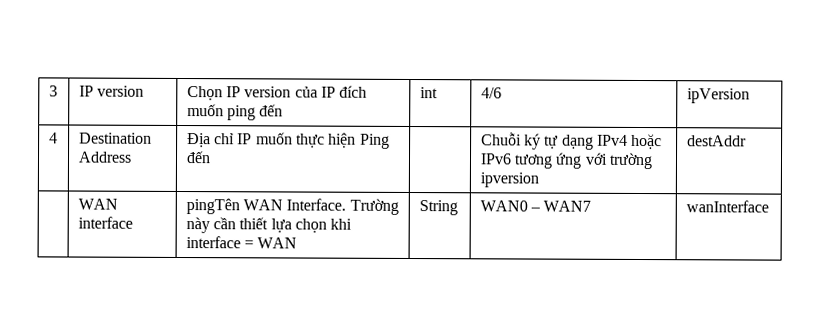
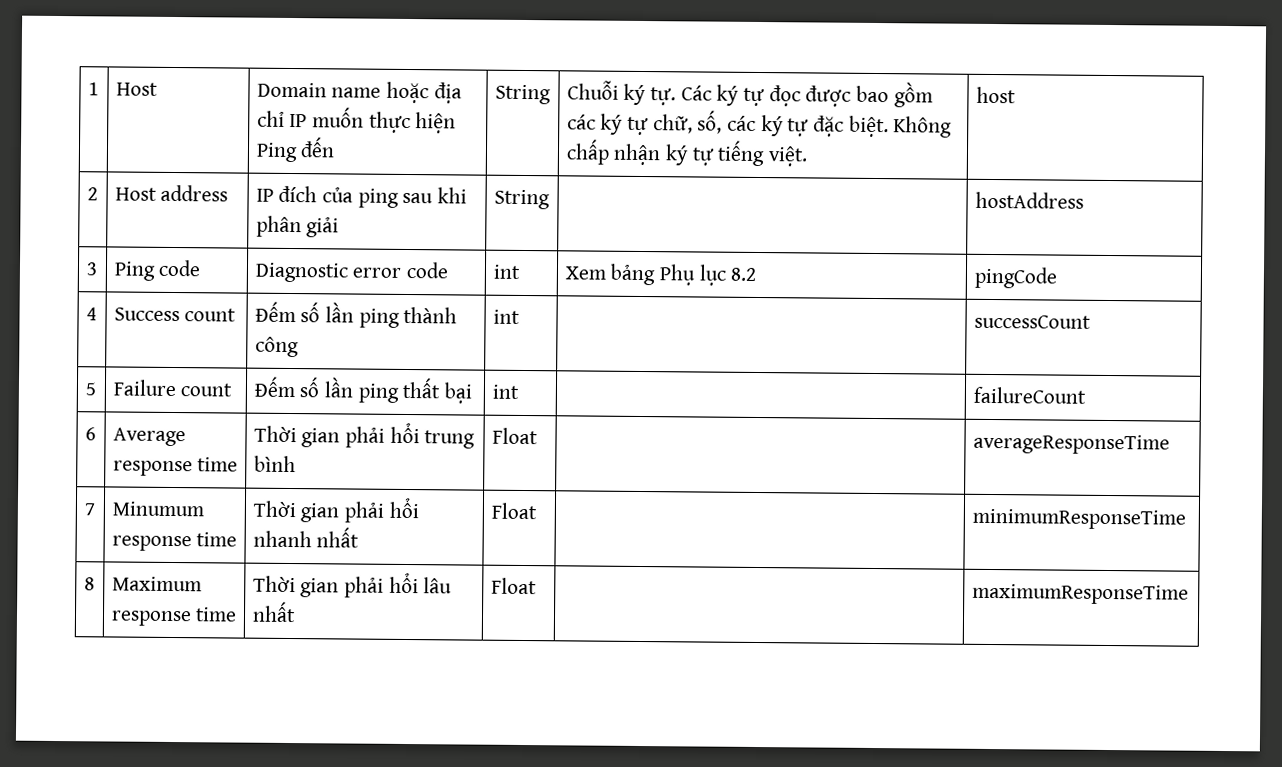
[48,85,58,97] [78,85,144,97] [186,85,368,101] [186,104,284,121] [419,87,438,99] [480,87,502,99] [686,88,750,104] [48,132,58,144] [78,132,152,144] [77,151,132,163] [186,133,211,148] 3 | IP version | Chọn IP version của IP đích muốn ping đến | int | 4/6 | ipVersion // 4 | Destination Address | Địa -> [87,82,99,96] [115,82,158,96] [256,81,462,104] 1 | Host | Domain name hoặc địa
(211, 157) none -> [494,84,551,105] String
[544,133,663,150] [479,152,653,170] [479,172,539,188] [686,135,747,147] [77,198,118,210] [77,216,133,229] [185,198,399,215] [185,217,353,234] [185,236,298,249] [418,200,458,216] [479,200,592,212] [685,200,769,213] tự dạng IPv4 hoặc IPv6 tương ứng với trường ipversion | destAddr // | WAN interface | pingTên WAN Interface. Trường này cần thiết lựa chọn khi interface = WAN | String | WAN0 – WAN7 | wanInterface -> [649,82,933,108] [566,110,953,138] [565,139,808,167] [975,86,1016,104] [86,187,98,201] [114,184,229,202] [255,185,467,208] [255,215,340,238] [493,189,550,210] [974,191,1084,209] [85,262,98,276] [113,259,202,281] [254,261,449,283] [492,264,521,279] [564,263,757,286] [973,266,1058,289] [85,307,97,321] [113,307,237,322] [254,301,458,328] [254,336,299,358] [492,309,520,324] [973,314,1091,329] [84,382,96,396] [112,379,233,397] [253,376,473,404] [491,384,519,399] [972,386,1086,404] [84,427,96,441] [112,427,186,447] [112,457,239,477] [253,422,476,449] [253,455,296,473] [491,427,538,445] [972,433,1170,455] [83,503,95,516] [111,501,204,517] [111,532,238,552] [252,497,420,523] [252,527,360,548] [490,502,537,520] [971,508,1186,530] [83,577,95,591] [111,576,202,592] [110,607,238,627] [252,572,453,598] [251,601,296,623] [490,577,537,595] [971,583,1189,605] tự. Các ký tự đọc được bao gồm các ký tự chữ, số, các ký tự đặc biệt. Không chấp nhận ký tự tiếng việt. | host // 2 | Host address | IP đích của ping sau khi phân giải | String | | hostAddress // 3 | Ping code | Diagnostic error code | int | Xem bảng Phụ lục 8.2 | pingCode // 4 | Success count | Đếm số lần ping thành công | int | | successCount // 5 | Failure count | Đếm số lần ping thất bại | int | | failureCount // 6 | Average response time | Thời gian phải hổi trung bình | Float | | averageResponseTime // 7 | Minumum response time | Thời gian phải hổi nhanh nhất | Float | | minimumResponseTime // 8 | Maximum response time | Thời gian phải hổi lâu nhất | Float | | maximumResponseTime

